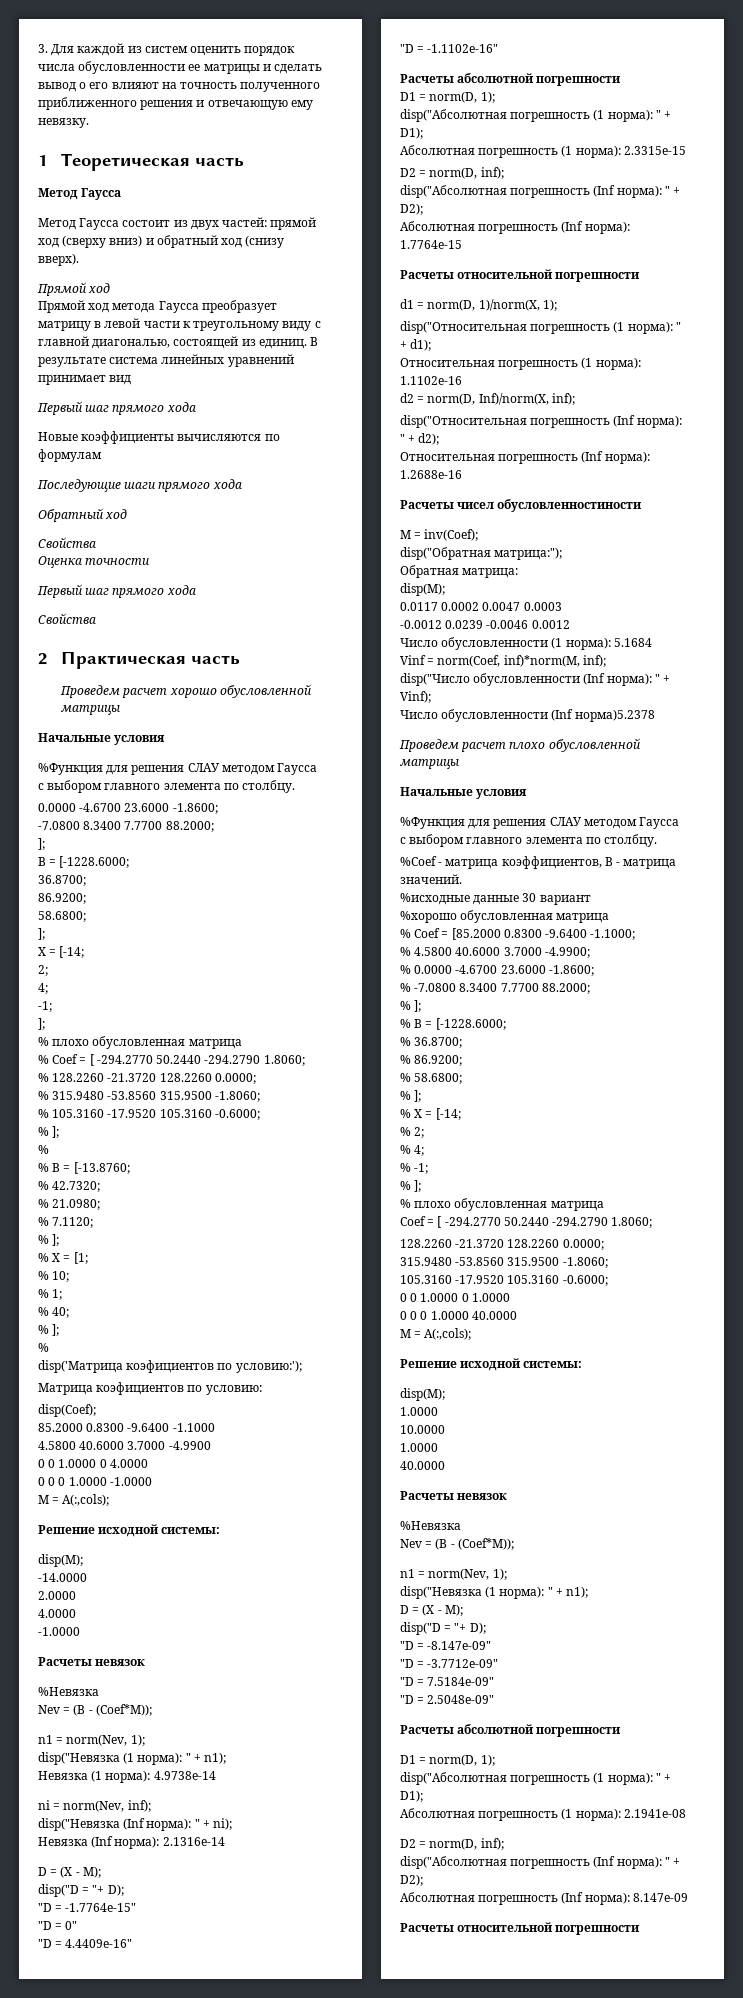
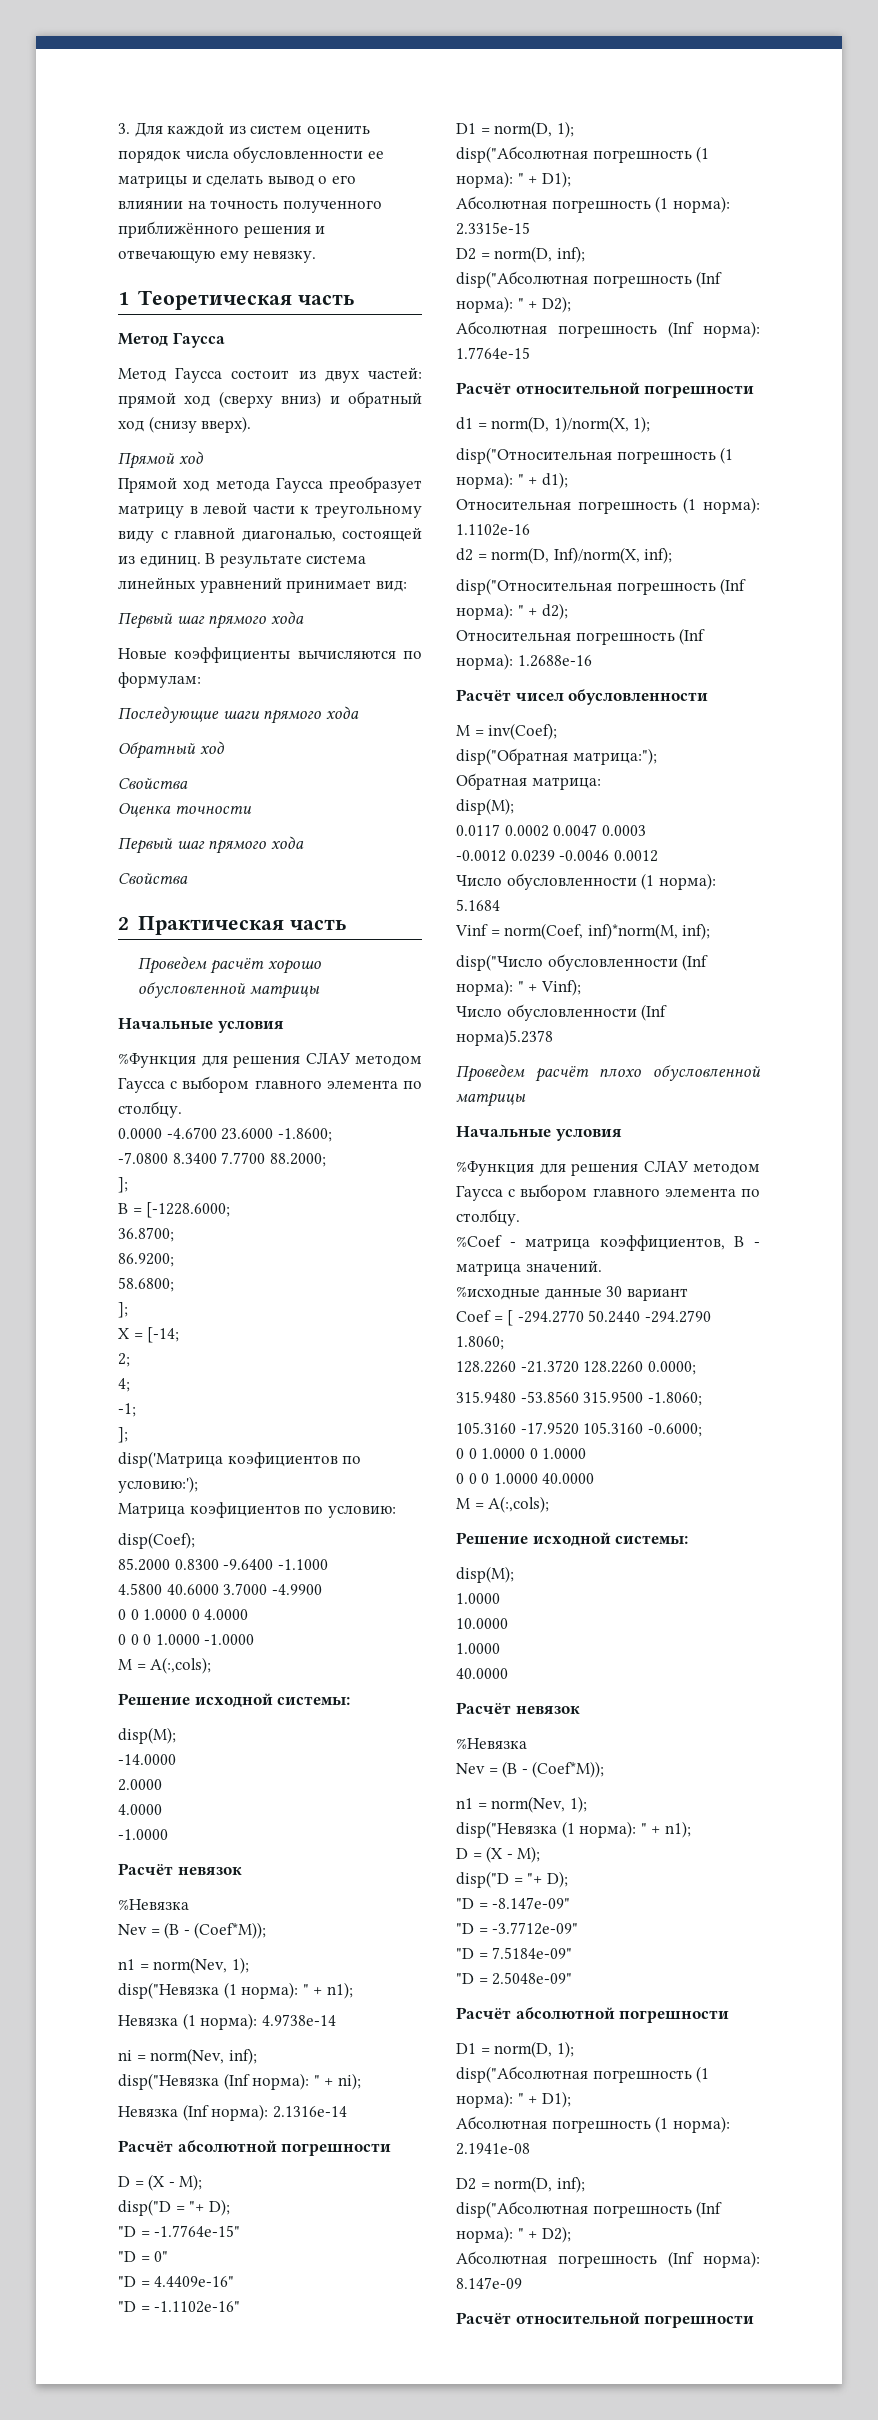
[111,82,159,89] влияют -> [118,200,183,209] влиянии
[38,97,137,110] приближенного -> [118,221,239,238] приближённого
[109,375,132,385] вид -> [375,580,407,592] вид:
[38,449,102,462] формулам -> [118,672,201,688] формулам:
[122,688,168,698] расчет -> [210,958,265,974] расчёт
[38,1036,242,1049] [38,1054,305,1066] [38,1073,256,1084] [38,1091,260,1102] [38,1109,260,1120] [38,1126,60,1138] [38,1145,49,1154] [38,1162,130,1174] [38,1181,101,1192] [38,1199,101,1210] [38,1217,94,1228] [38,1234,60,1246] [38,1252,88,1264] [38,1271,70,1282] [38,1289,63,1300] [38,1307,70,1318] [38,1324,60,1336] [38,1343,49,1352] // % плохо обусловленная матрица // % Coef = [ -294.2770 50.2440 -294.2790 1.8060; // % 128.2260 -21.3720 128.2260 0.0000; // % 315.9480 -53.8560 315.9500 -1.8060; // % 105.3160 -17.9520 105.3160 -0.6000; // % ]; // % // % B = [-13.8760; // % 42.7320; // % 21.0980; // % 7.1120; // % ]; // % X = [1; // % 10; // % 1; // % 40; // % ]; // % -> (128, 1435) none
[38,1657,92,1666] Расчеты -> [118,1863,173,1875] Расчёт
(225, 1841) none -> [118,2140,392,2156] // Расчёт абсолютной погрешности
[400,73,622,86] // Расчеты абсолютной погрешности -> (241, 2307) none
[400,270,454,279] Расчеты -> [456,382,511,394] Расчёт
[400,499,643,512] Расчеты чисел обусловленностиности -> [456,689,709,705] Расчёт чисел обусловленности
[461,742,507,752] расчет -> [534,1066,589,1082] расчёт
[400,910,610,923] [400,928,636,940] [400,947,590,958] [400,965,594,976] [400,983,590,994] [400,1000,422,1012] [400,1018,506,1030] [400,1037,463,1048] [400,1055,463,1066] [400,1073,463,1084] [400,1090,422,1102] [400,1108,461,1120] [400,1127,425,1138] [400,1145,425,1156] [400,1163,429,1174] [400,1180,422,1192] [400,1198,604,1211] // %хорошо обусловленная матрица // % Coef = [85.2000 0.8300 -9.6400 -1.1000; // % 4.5800 40.6000 3.7000 -4.9900; // % 0.0000 -4.6700 23.6000 -1.8600; // % -7.0800 8.3400 7.7700 88.2000; // % ]; // % B = [-1228.6000; // % 36.8700; // % 86.9200; // % 58.6800; // % ]; // % X = [-14; // % 2; // % 4; // % -1; // % ]; // % плохо обусловленная матрица -> (688, 1294) none
[400,1491,454,1500] Расчеты -> [456,1702,511,1714] Расчёт
[400,1725,454,1734] Расчеты -> [456,2007,511,2019] Расчёт
[400,1923,454,1932] Расчеты -> [456,2312,511,2324] Расчёт

